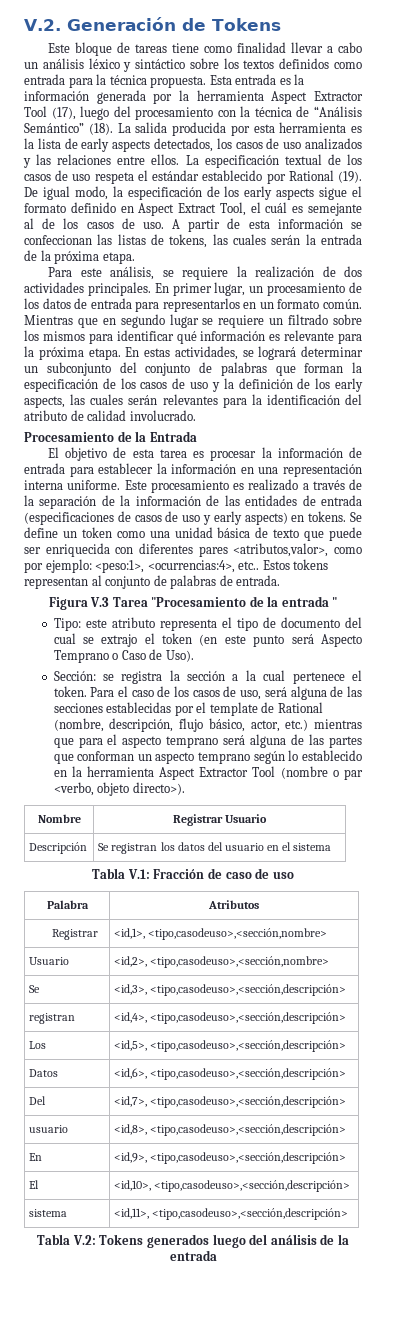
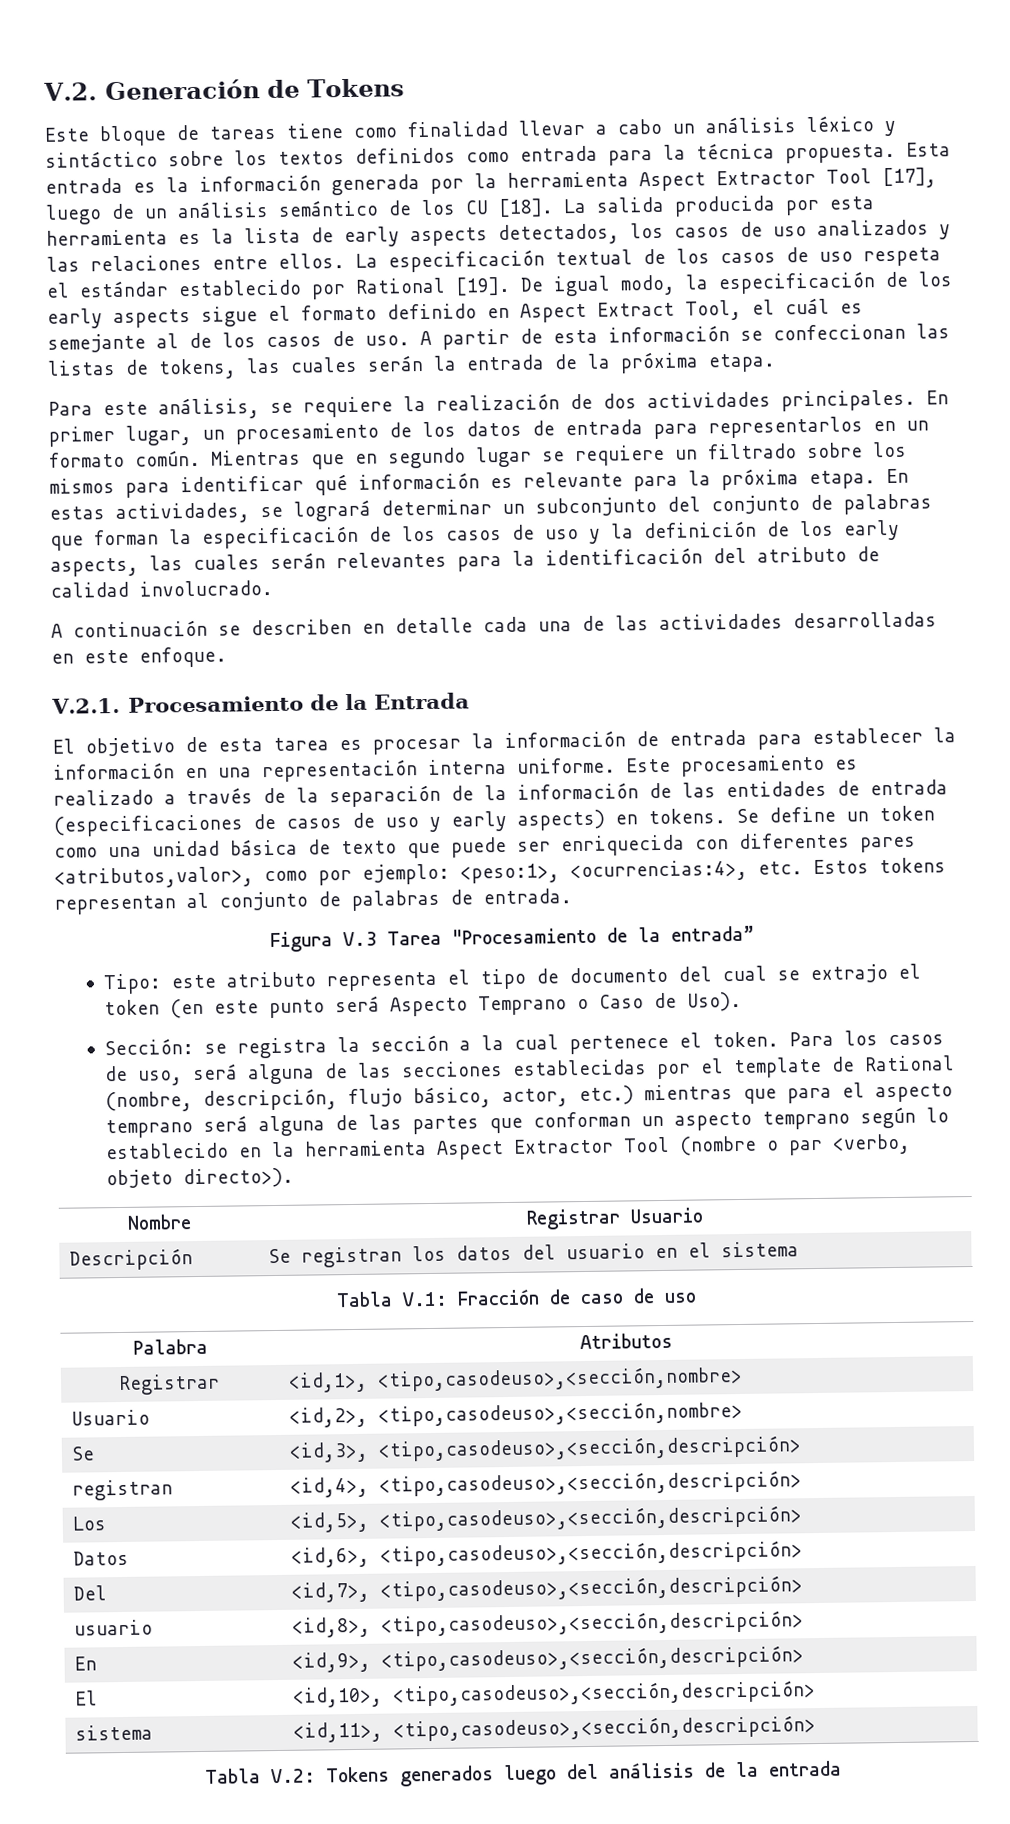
[51,106,362,120] [24,123,113,135] (17), luego del procesamiento con la técnica de “Análisis Semántico” (18). -> [882,167,937,189] [45,198,554,225] [17], luego de un análisis semántico de los CU [18].
[338,171,363,183] (19). -> [455,276,511,296] [19].
(196, 415) none -> [51,611,937,638] [51,646,227,668] [51,697,120,714] A continuación se describen en detalle cada una de las actividades desarrolladas en este enfoque. // V.2.1.
[238,561,260,570] etc.. -> [758,861,803,875] etc.
[281,596,338,607] entrada " -> [670,925,755,942] entrada”
[117,686,171,697] el caso de -> (834, 1039) none

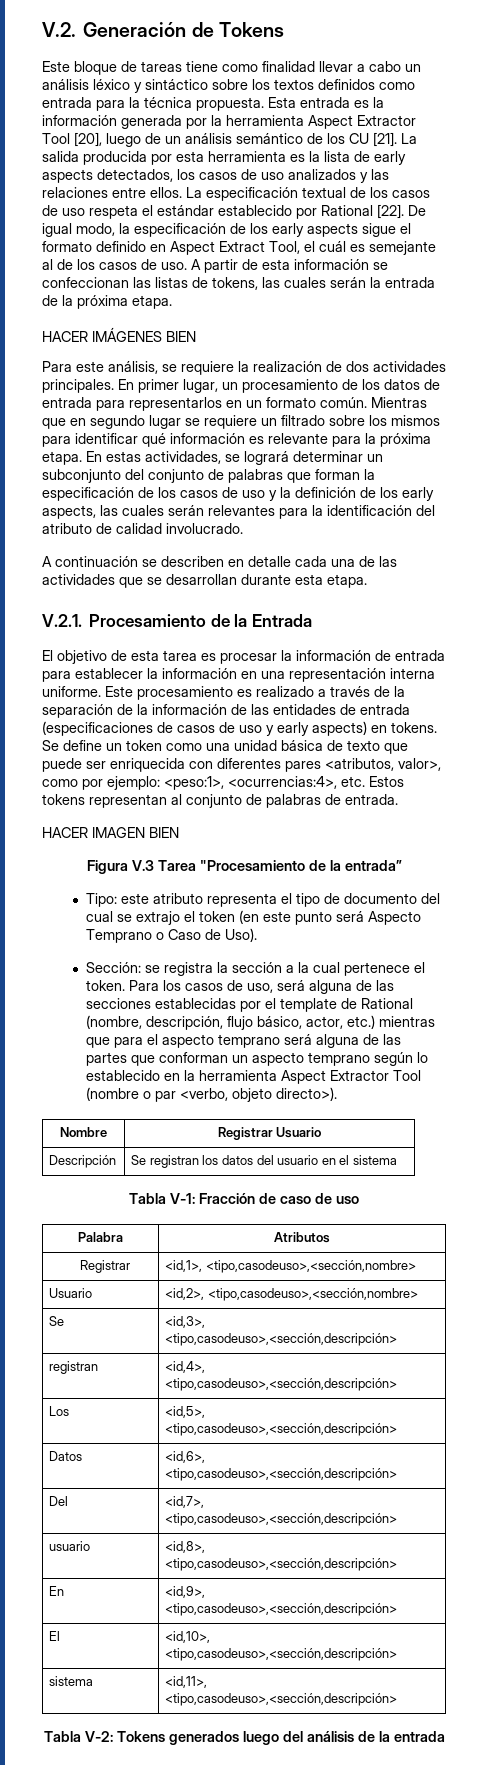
[882,167,937,189] [17], -> [74,132,102,147] [20],
[498,198,554,218] [18]. -> [373,132,397,147] [21].
[455,276,511,296] [19]. -> [377,204,404,219] [22].
(776, 363) none -> [42,327,196,342] // HACER IMÁGENES BIEN
[793,611,937,629] [51,646,227,668] desarrolladas en este enfoque. -> [119,574,367,588] que se desarrollan durante esta etapa.
[54,866,254,889] <atributos,valor>, -> [325,758,441,771] <atributos, valor>,
(572, 896) none -> [42,827,179,838] // HACER IMAGEN BIEN
[402,1291,448,1307] V.1: -> [170,1193,195,1204] V-1:
[270,1768,316,1784] V.2: -> [84,1731,113,1742] V-2:

